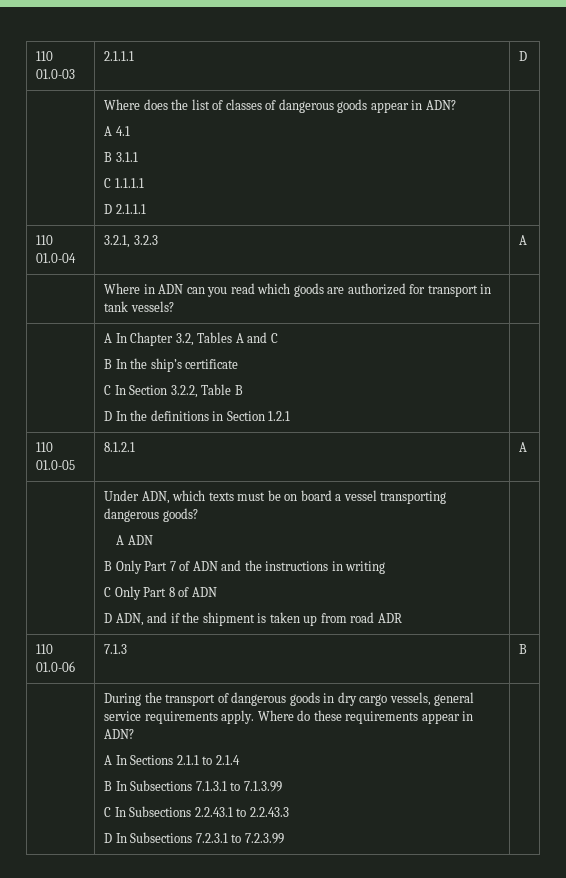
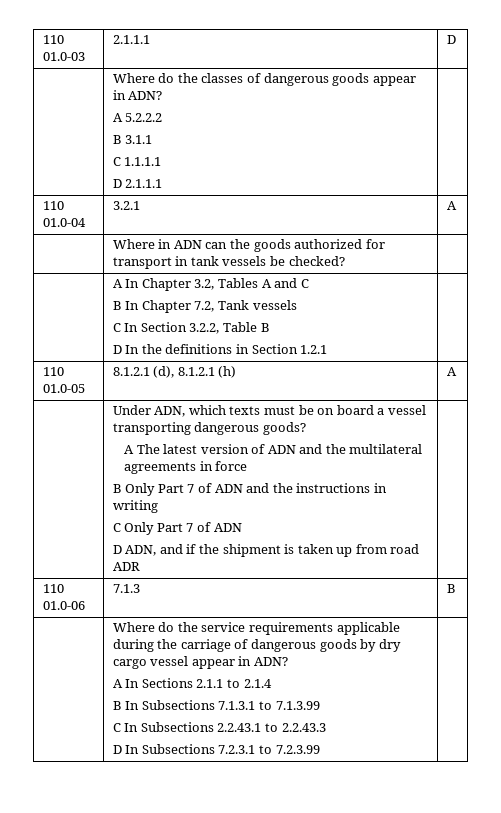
[143,99,224,110] does the list of -> [158,73,198,83] do the
[115,126,130,136] 4.1 -> [125,113,163,122] 5.2.2.2
[104,235,158,248] 3.2.1, 3.2.3 -> [112,201,140,210] 3.2.1
[207,283,345,297] you read which goods are -> [229,239,291,252] the goods
[130,301,174,312] vessels? -> [222,256,345,266] vessels be checked?
[130,358,239,372] the ship’s certificate -> [141,300,297,313] Chapter 7.2, Tank vessels
(136, 447) none -> [153,366,237,378] (d), 8.1.2.1 (h)
[127,535,153,545] ADN -> [136,444,423,454] [124,461,248,474] The latest version of ADN and the multilateral agreements in force
[168,587,175,597] 8 -> [186,523,194,532] 7
[104,692,335,706] During the transport of dangerous goods in -> [112,622,400,635] [112,639,377,652] Where do the service requirements applicable during the carriage of dangerous goods by
[389,692,475,706] [104,710,419,724] vessels, general service requirements apply. Where do these requirements -> [150,656,189,666] vessel

